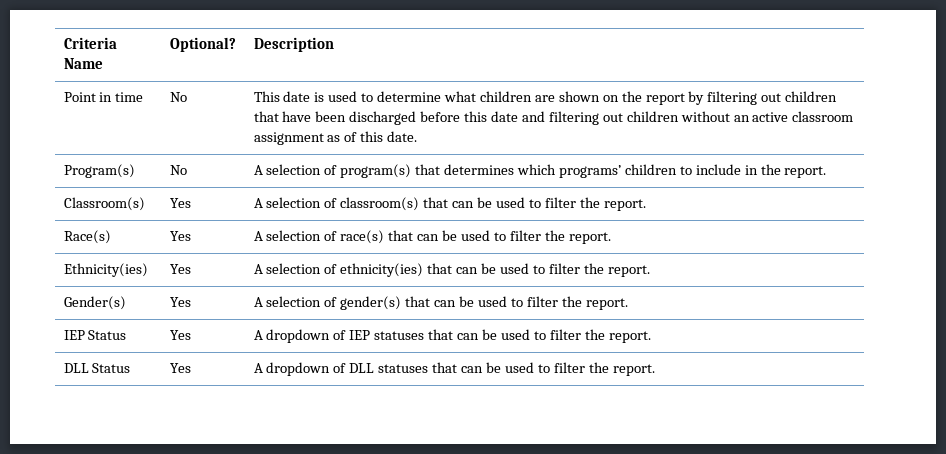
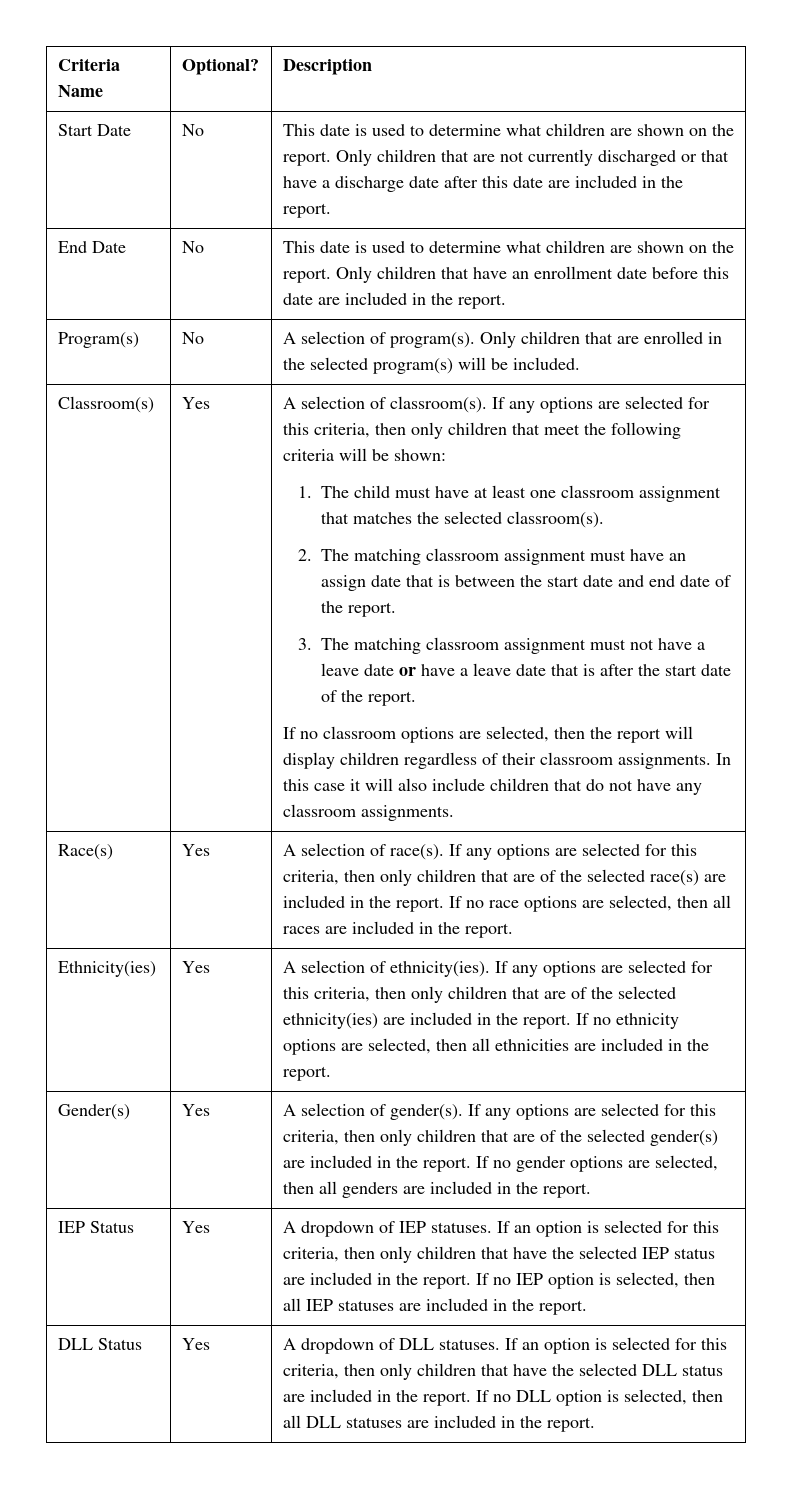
[63,92,144,102] Point in time -> [57,124,131,136] Start Date
[645,91,838,105] [253,111,854,125] [253,131,418,145] report by filtering out children that have been discharged before this date and filtering out children without an active classroom assignment as of this date. -> [282,149,729,166] [282,175,683,192] [282,203,331,218] [57,241,126,253] [181,241,204,253] [282,240,734,253] [282,266,729,283] [282,292,506,309] report. Only children that are not currently discharged or that have a discharge date after this date are included in the report. // End Date | No | This date is used to determine what children are shown on the report. Only children that have an enrollment date before this date are included in the report.
[340,164,827,178] program(s) that determines which programs’ children to include in the report. -> [389,331,722,348] [282,357,580,374] program(s). Only children that are enrolled in the selected program(s) will be included.
[340,197,646,211] classroom(s) that can be used to filter the report. -> [389,396,710,413] [282,422,681,439] [282,448,446,461] [297,485,721,502] [320,511,604,528] [297,548,686,565] [320,575,731,591] [320,601,396,617] [297,637,705,654] [320,663,731,676] [320,690,416,706] [282,726,693,743] [282,752,731,769] [282,778,702,795] [282,804,454,821] classroom(s). If any options are selected for this criteria, then only children that meet the following criteria will be shown: // 1. The child must have at least one classroom assignment that matches the selected classroom(s). // 2. The matching classroom assignment must have an assign date that is between the start date and end date of the report. // 3. The matching classroom assignment must not have a leave date or have a leave date that is after the start date of the report. // If no classroom options are selected, then the report will display children regardless of their classroom assignments. In this case it will also include children that do not have any classroom assignments.
[340,230,541,244] race(s) that can be used to filter -> [389,843,697,860] [282,869,726,886] [282,895,731,912] [282,921,433,934] race(s). If any options are selected for this criteria, then only children that are of the selected race(s) are included in the report. If no race options are selected, then all races are included in
[340,263,580,277] ethnicity(ies) that can be used to filter -> [389,960,713,977] [282,986,676,1003] [282,1012,679,1029] [282,1038,682,1055] ethnicity(ies). If any options are selected for this criteria, then only children that are of the selected ethnicity(ies) are included in the report. If no ethnicity options are selected, then all ethnicities are included in
[340,296,558,310] gender(s) that can be used to filter -> [389,1103,716,1120] [282,1129,718,1146] [282,1155,718,1172] [282,1181,511,1198] gender(s). If any options are selected for this criteria, then only children that are of the selected gender(s) are included in the report. If no gender options are selected, then all genders are included in
[374,329,581,340] statuses that can be used to filter -> [430,1220,719,1237] [282,1246,715,1263] [282,1272,715,1289] [282,1298,507,1311] statuses. If an option is selected for this criteria, then only children that have the selected IEP status are included in the report. If no IEP option is selected, then all IEP statuses are included in
[378,362,585,373] statuses that can be used to filter -> [438,1337,727,1354] [282,1363,723,1380] [282,1389,723,1406] [282,1415,515,1428] statuses. If an option is selected for this criteria, then only children that have the selected DLL status are included in the report. If no DLL option is selected, then all DLL statuses are included in

